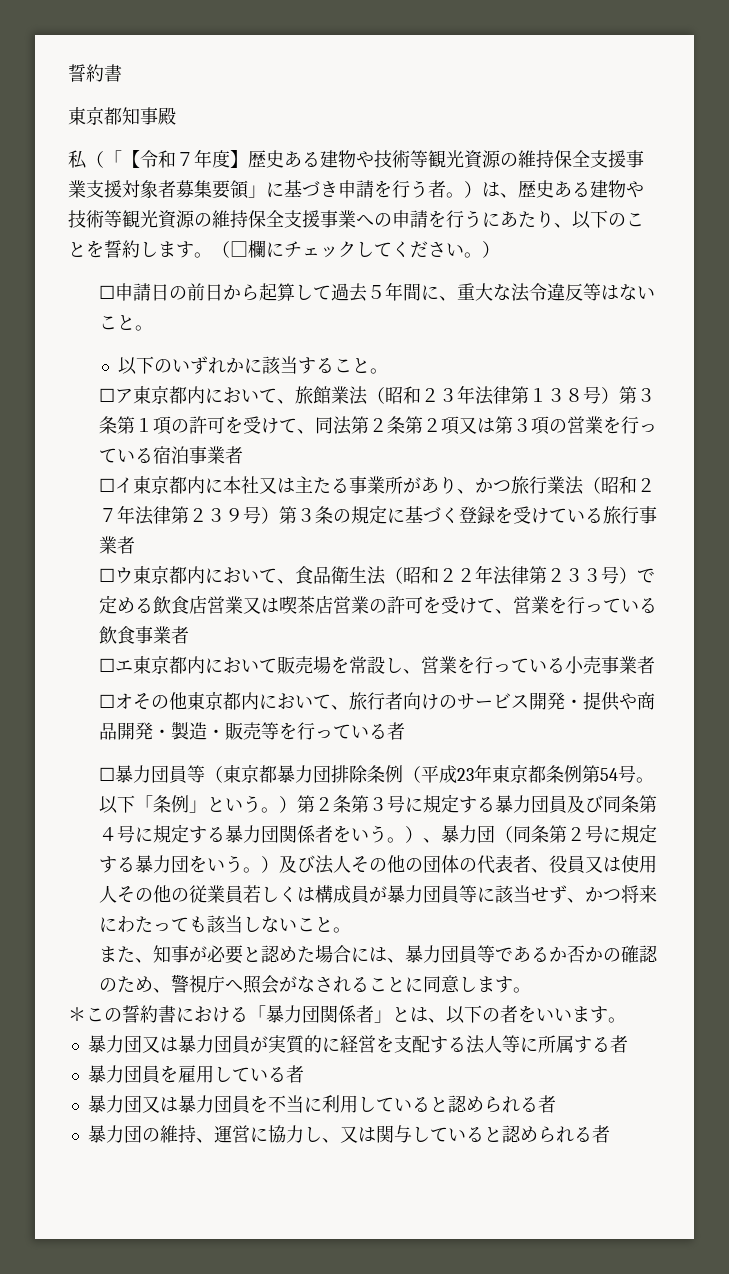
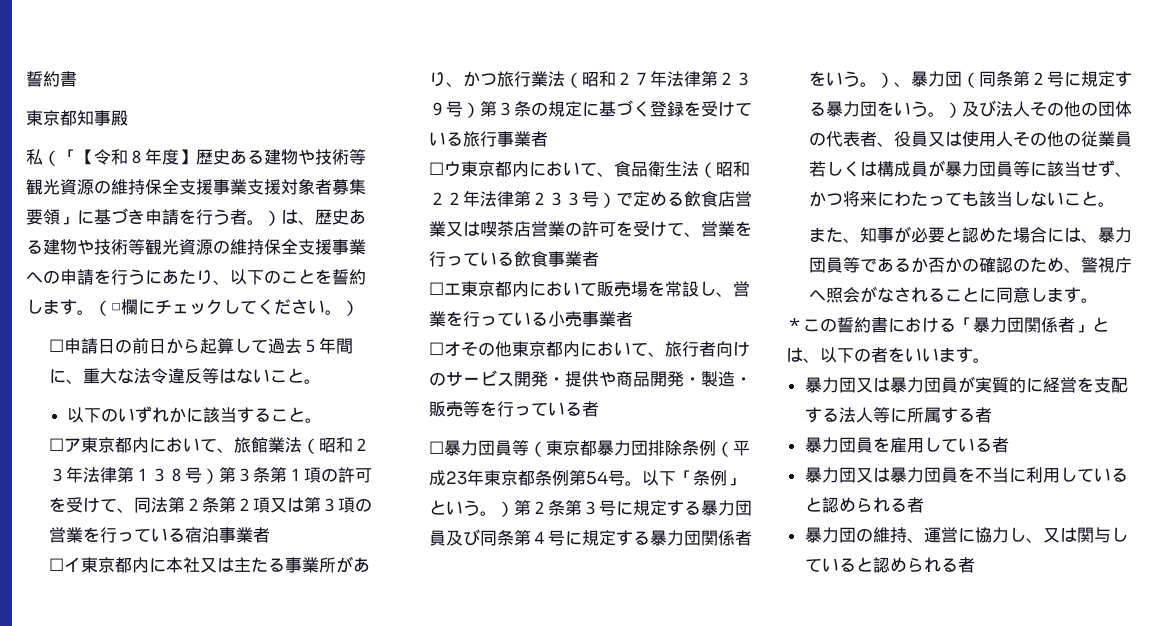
[176,152,194,166] ７ -> [128,150,145,164] ８

